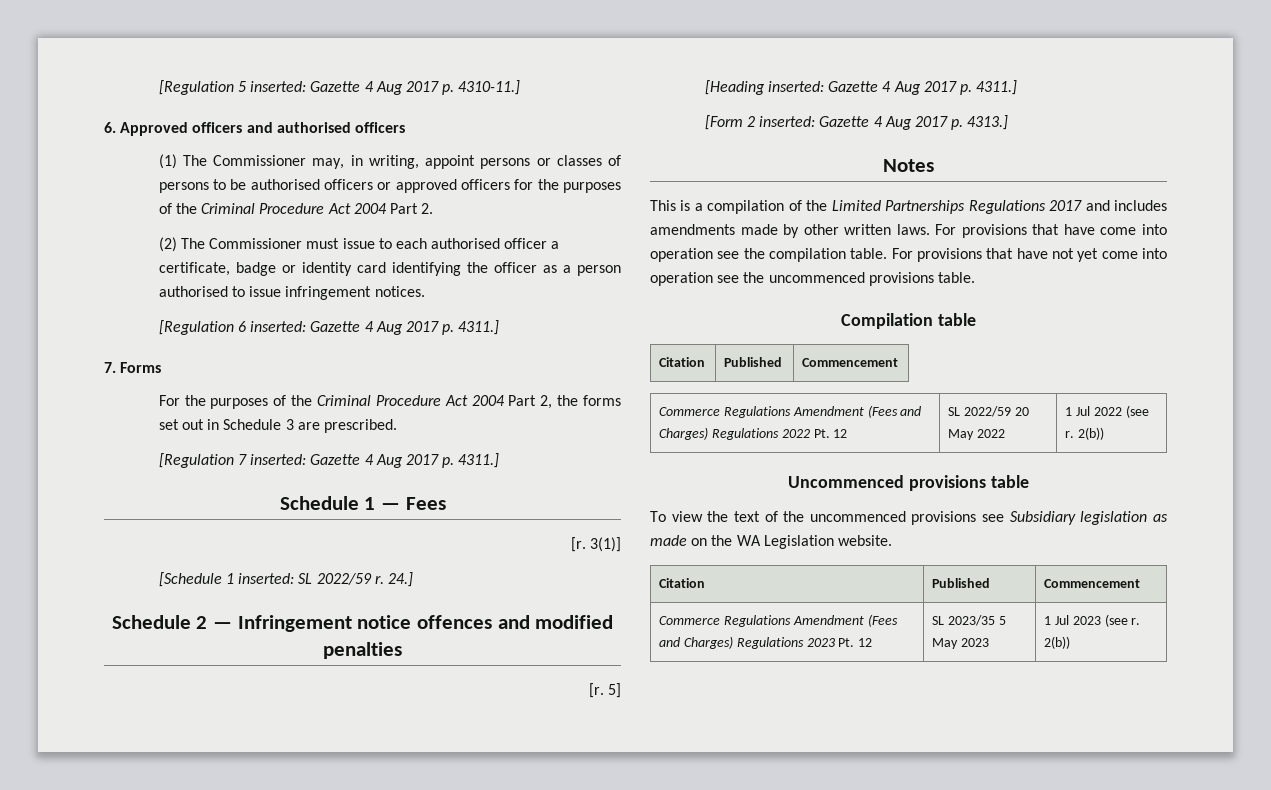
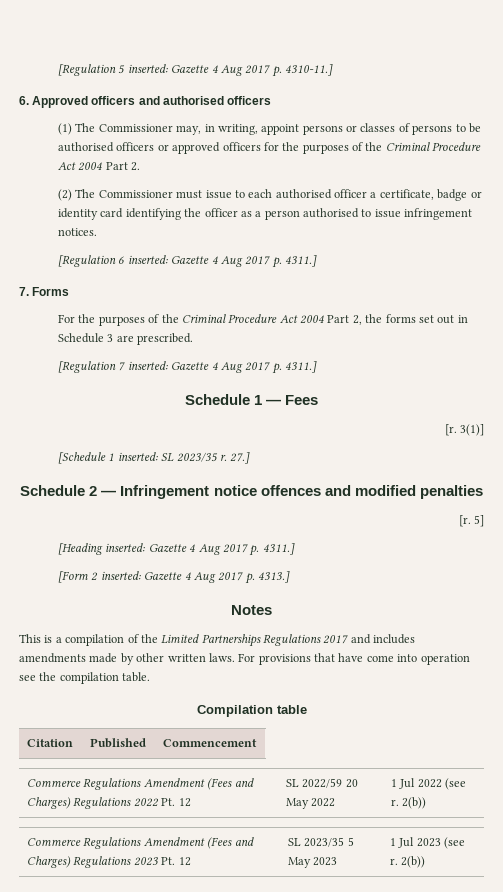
[316,572,413,587] 2022/59 r. 24.] -> [176,452,251,464] 2023/35 r. 27.]
[891,248,1167,262] [650,272,975,286] For provisions that have not yet come into operation see the uncommenced provisions table. -> (151, 677) none
[788,475,1029,491] [650,511,1168,525] [650,535,892,549] [659,578,706,588] [932,578,991,588] [1044,579,1141,588] // Uncommenced provisions table // To view the text of the uncommenced provisions see Subsidiary legislation as made on the WA Legislation website. // Citation | Published | Commencement -> (427, 803) none

